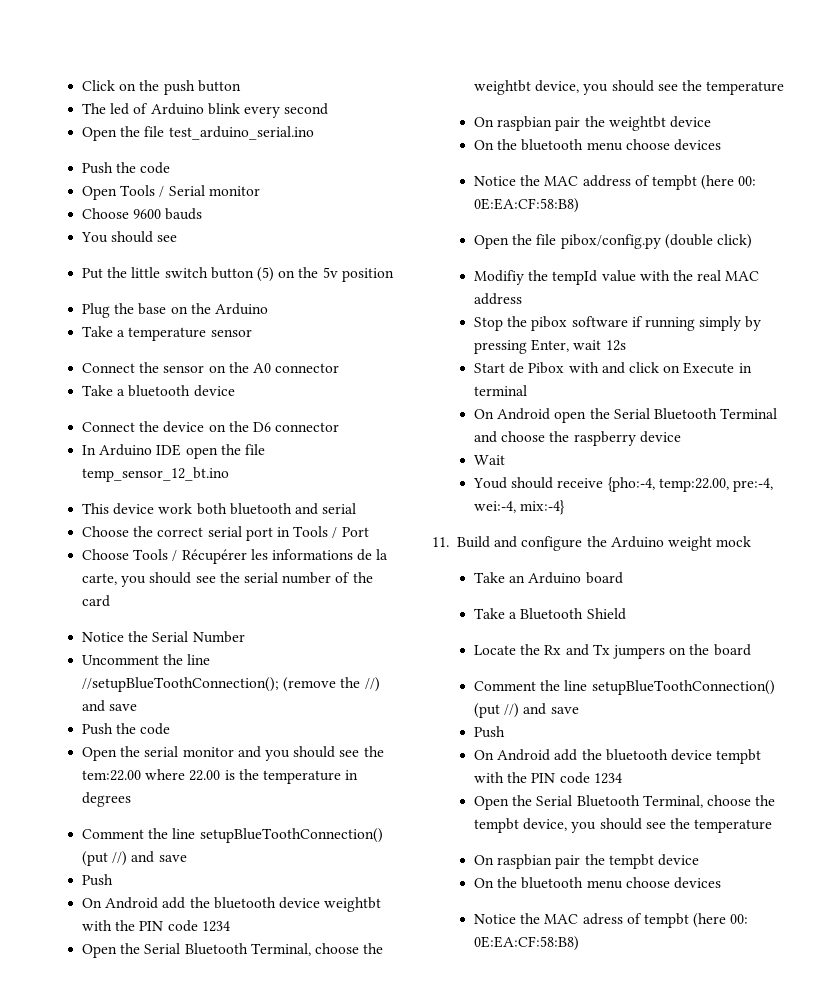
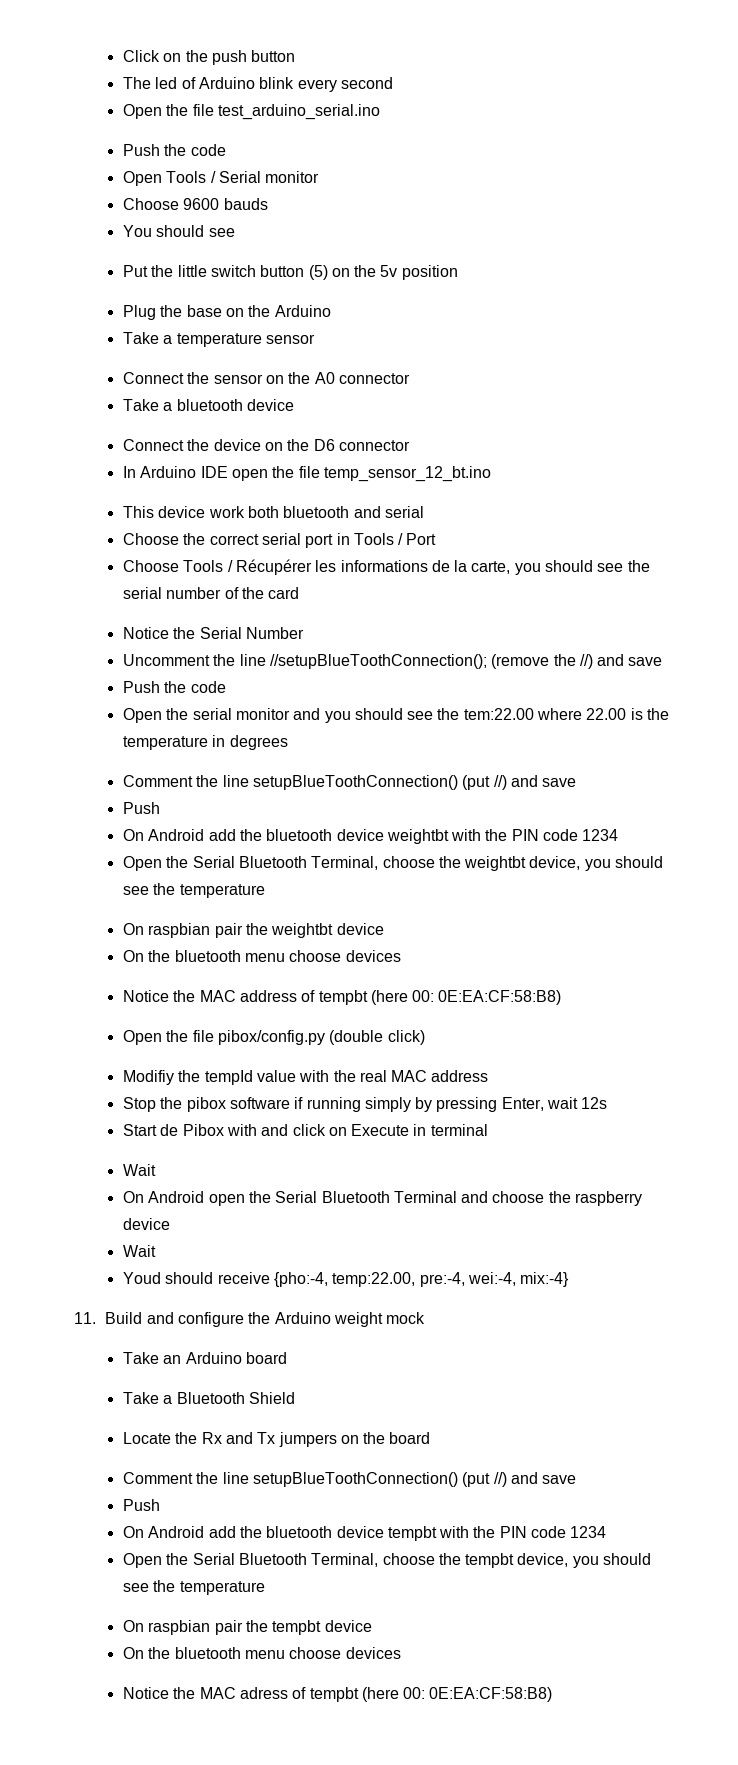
(528, 390) none -> [122,1164,156,1176] // Wait

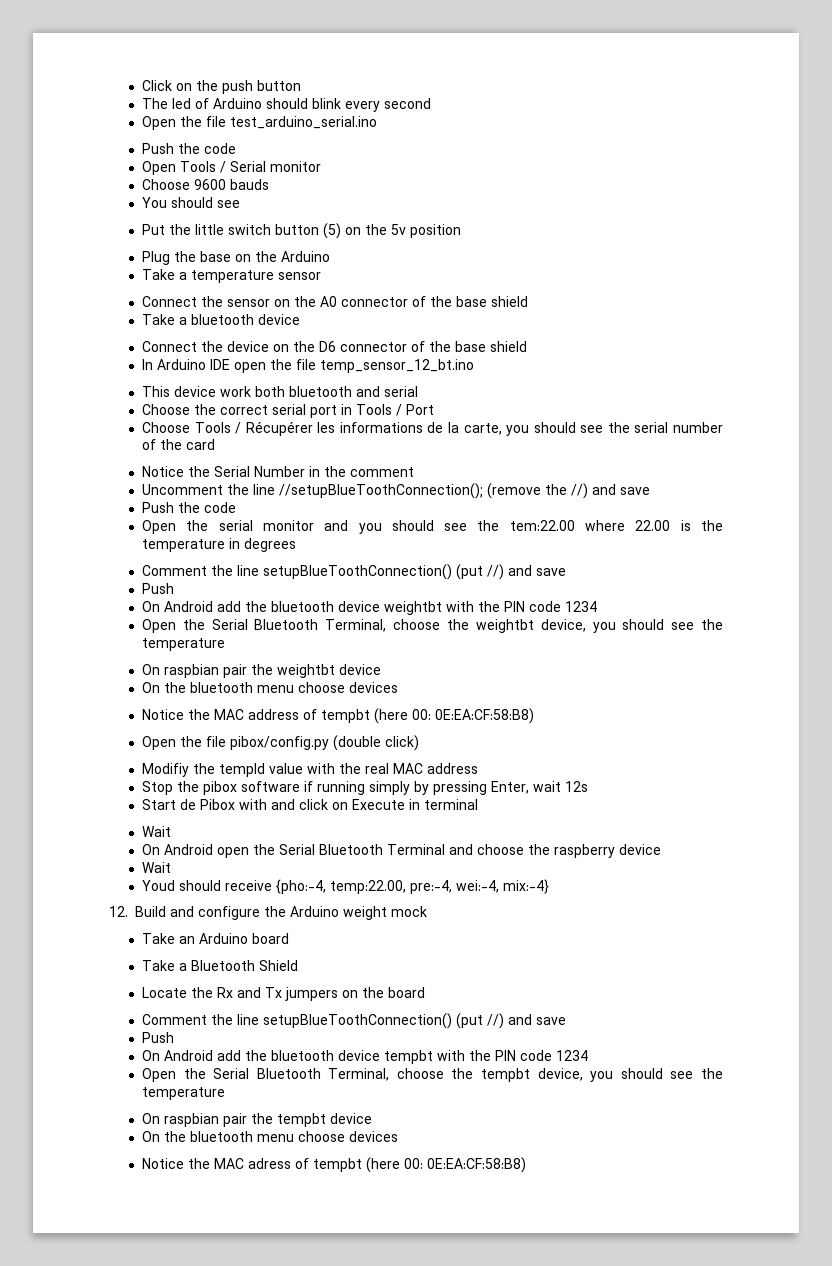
(255, 83) none -> [265,98,308,109] should
(410, 378) none -> [411,296,528,307] of the base shield
(410, 445) none -> [410,341,527,352] of the base shield
(304, 633) none -> [308,466,414,477] in the comment
[74,1312,96,1324] 11. -> [109,906,128,917] 12.

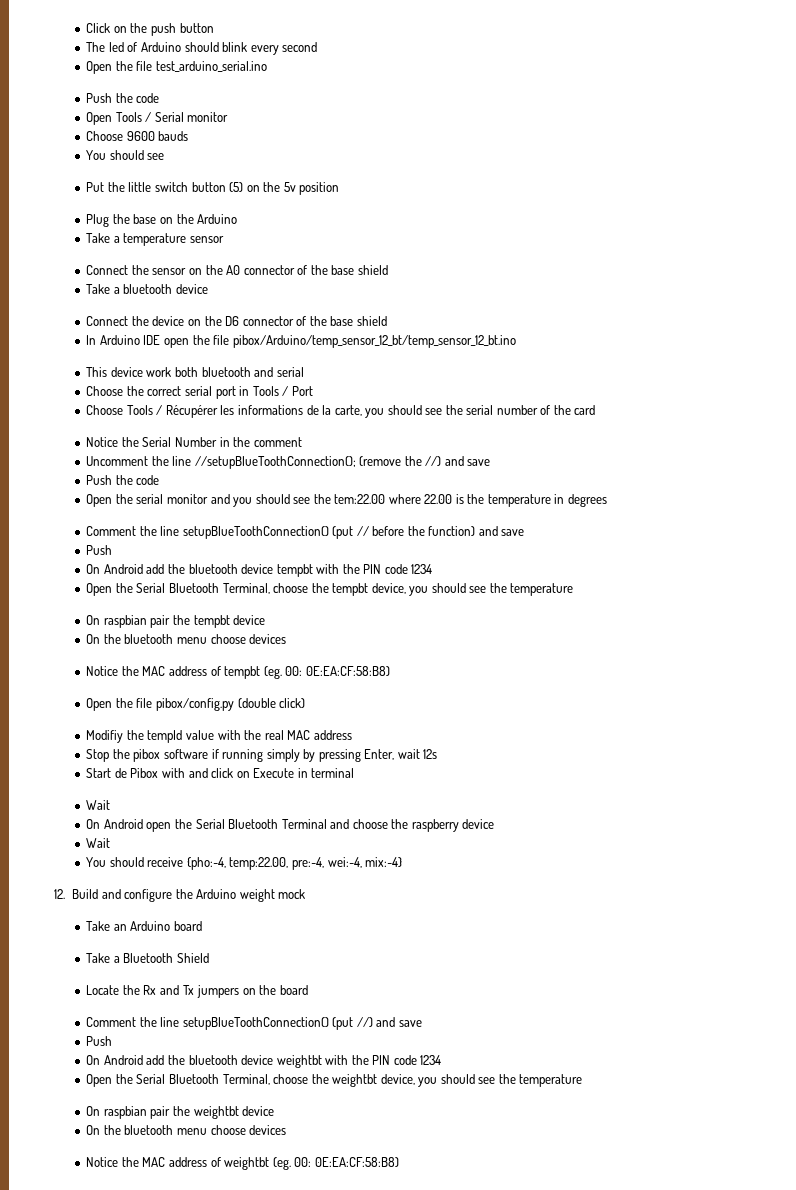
[319,359,474,373] temp_sensor_12_bt.ino -> [232,335,516,348] pibox/Arduino/temp_sensor_12_bt/temp_sensor_12_bt.ino
[486,564,566,580] [141,583,174,594] [141,601,442,615] //) and save // Push // On Android add the bluetooth device weightbt -> [356,526,525,536] [86,545,113,555] [86,564,313,577] // before the function) and save // Push // On Android add the bluetooth device tempbt
[475,619,534,633] weightbt -> [332,583,369,596] tempbt
[276,664,335,678] weightbt -> [193,615,230,628] tempbt
[373,708,408,724] (here -> [263,666,282,679] (eg.
[141,880,175,891] Youd -> [86,857,107,867] You
[383,1050,433,1064] tempbt -> [276,1055,322,1068] weightbt
[481,1068,531,1082] tempbt -> [332,1074,378,1087] weightbt
[276,1113,326,1127] tempbt -> [193,1106,239,1119] weightbt
[247,1157,400,1173] adress of tempbt (here -> [168,1157,291,1170] address of weightbt (eg.

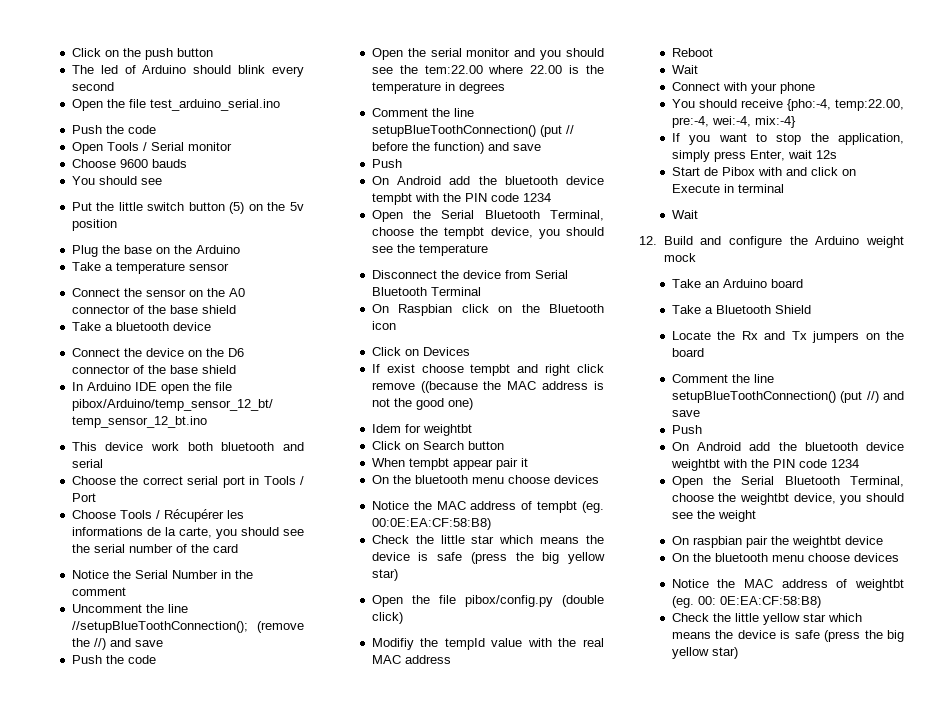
[86,615,266,628] On raspbian pair the tempbt device -> [371,270,568,279] [371,287,481,296] [371,304,604,316] [371,321,396,330] [371,347,470,356] [371,364,604,376] [371,381,604,393] [371,398,473,410] [371,424,472,436] [371,441,504,450] [371,458,528,470] Disconnect the device from Serial Bluetooth Terminal // On Raspbian click on the Bluetooth icon // Click on Devices // If exist choose tempbt and right click remove ((because the MAC address is not the good one) // Idem for weightbt // Click on Search button // When tempbt appear pair it
[285,666,390,676] 00: 0E:EA:CF:58:B8) -> [371,518,491,530] [371,535,604,544] [371,552,605,564] [371,569,398,581] 00:0E:EA:CF:58:B8) // Check the little star which means the device is safe (press the big yellow star)
[86,749,361,762] Stop the pibox software if running simply by pressing -> [671,48,713,57] [671,65,698,74] [671,82,815,94] [671,99,904,111] [671,116,796,128] [671,133,904,145] [671,150,746,162] Reboot // Wait // Connect with your phone // You should receive {pho:-4, temp:22.00, pre:-4, wei:-4, mix:-4} // If you want to stop the application, simply press
[86,819,495,832] [86,838,111,848] [86,857,403,870] // On Android open the Serial Bluetooth Terminal and choose the raspberry device // Wait // You should receive {pho:-4, temp:22.00, pre:-4, wei:-4, mix:-4} -> (698, 214) none
[519,1074,583,1087] temperature -> [717,510,756,522] weight
(399, 1162) none -> [671,613,862,625] [671,630,904,642] [671,647,738,659] // Check the little yellow star which means the device is safe (press the big yellow star)

